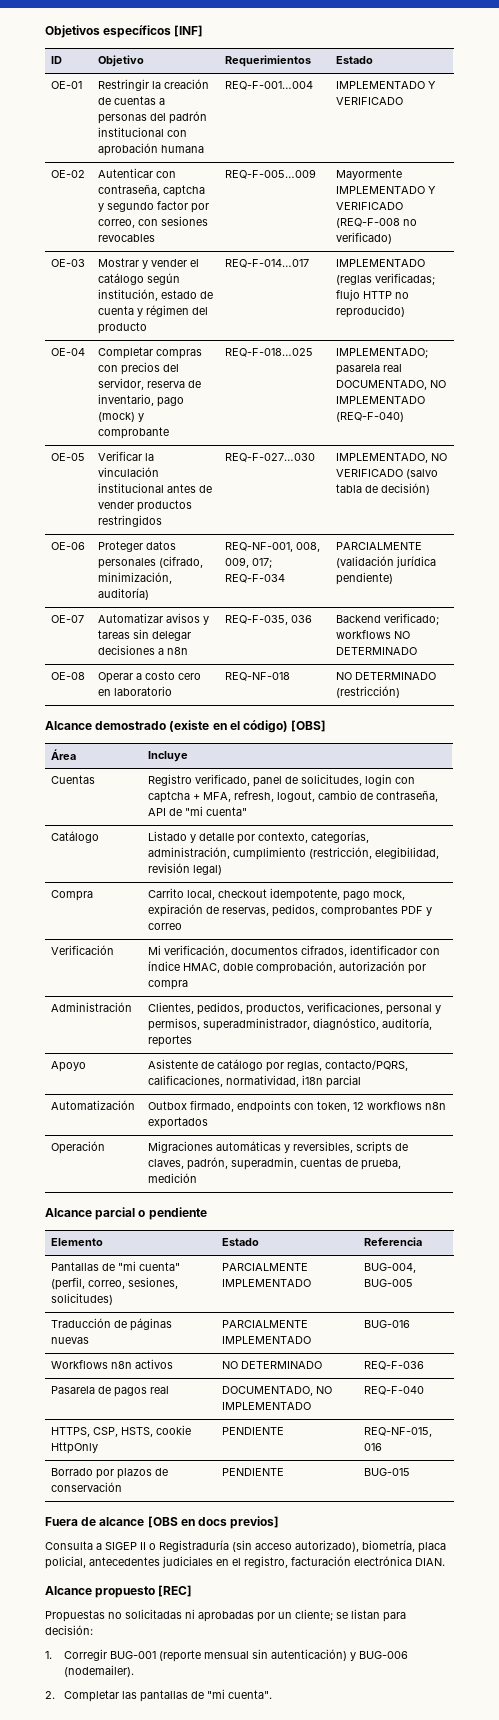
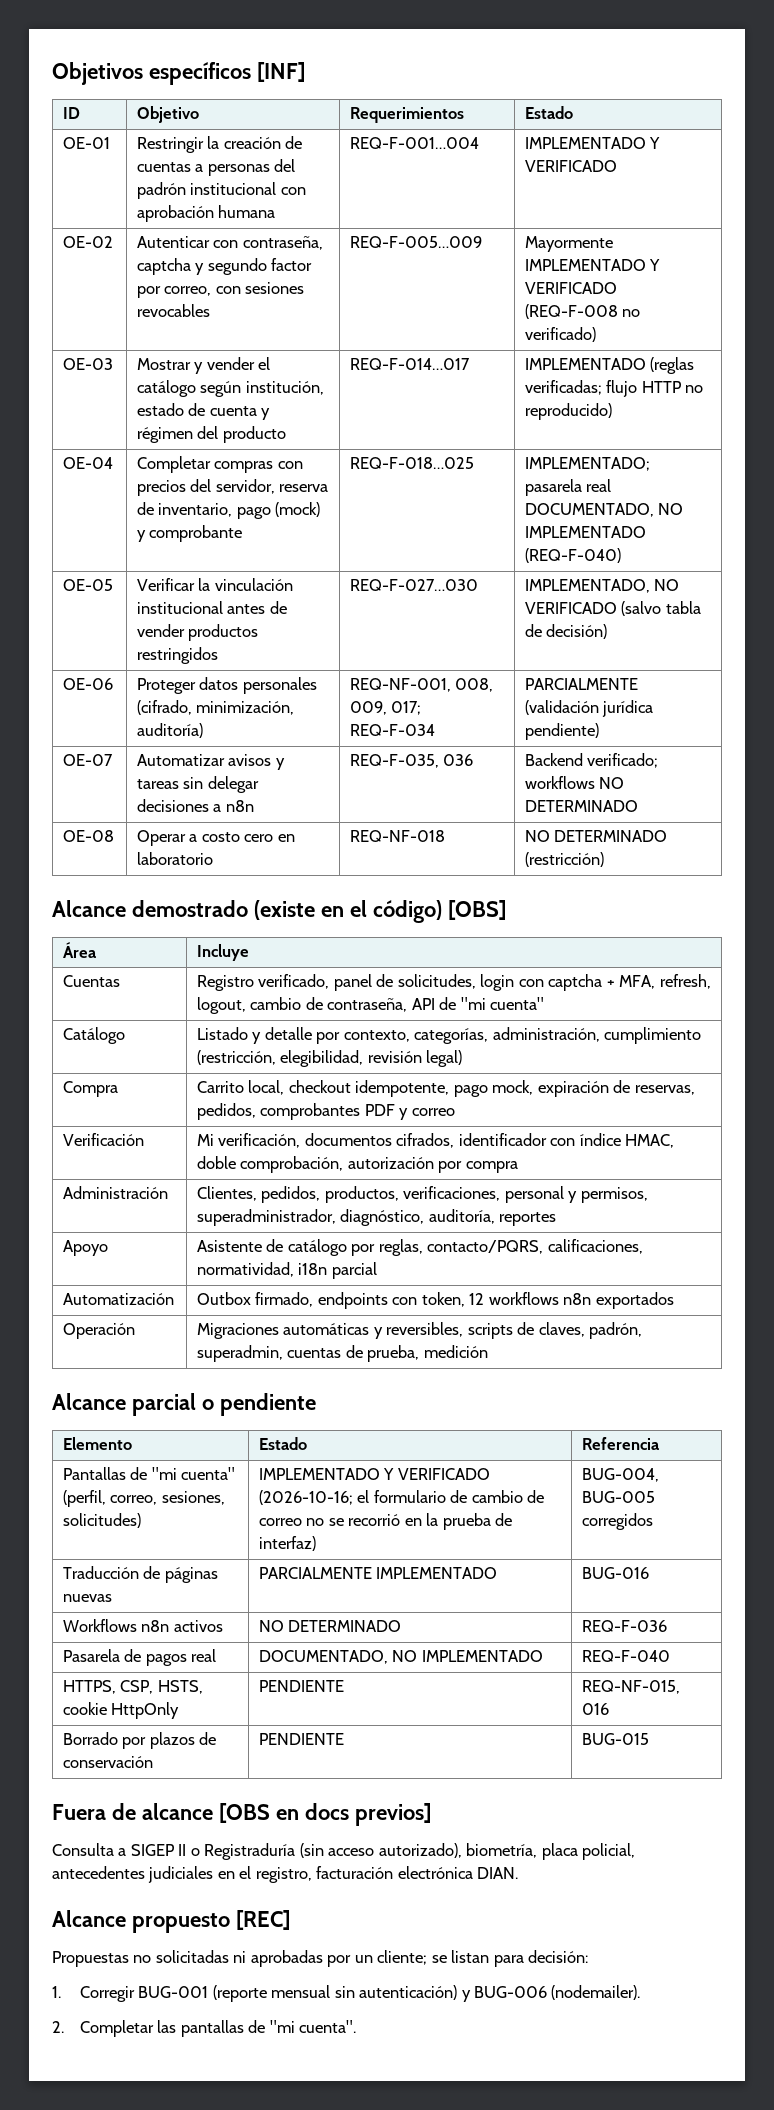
[222,1263,309,1271] [222,1279,312,1287] PARCIALMENTE IMPLEMENTADO -> [259,1468,490,1480] [259,1490,545,1505] [259,1513,513,1530] [259,1536,317,1551] IMPLEMENTADO Y VERIFICADO (2026-10-16; el formulario de cambio de correo no se recorrió en la prueba de interfaz)
(414, 1283) none -> [582,1513,654,1530] corregidos

